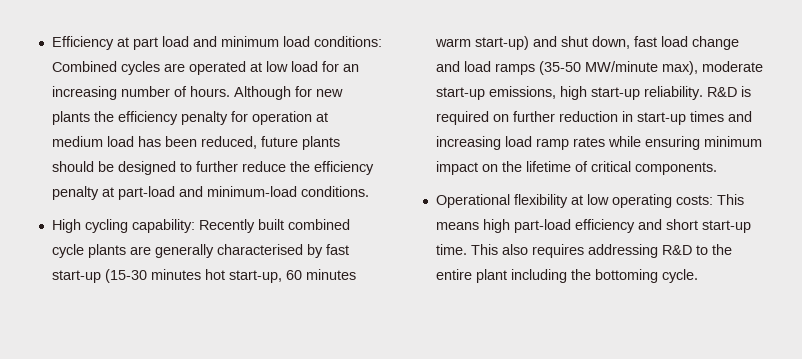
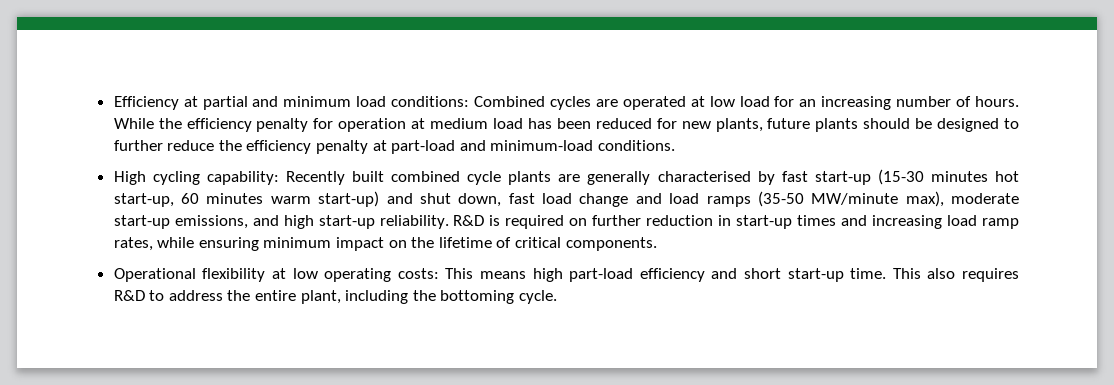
[132,36,189,50] part load -> [202,96,248,110] partial
[233,86,343,100] [51,111,90,125] Although for new plants -> [113,118,154,129] While
[200,136,257,149] reduced, -> [595,118,763,132] reduced for new plants,
(556, 92) none -> [252,215,279,226] and
[572,137,605,147] rates -> [113,237,153,251] rates,
[587,244,658,258] addressing -> (1020, 275) none
(708, 250) none -> [168,290,223,301] address
[475,269,507,283] plant -> [300,290,341,304] plant,

